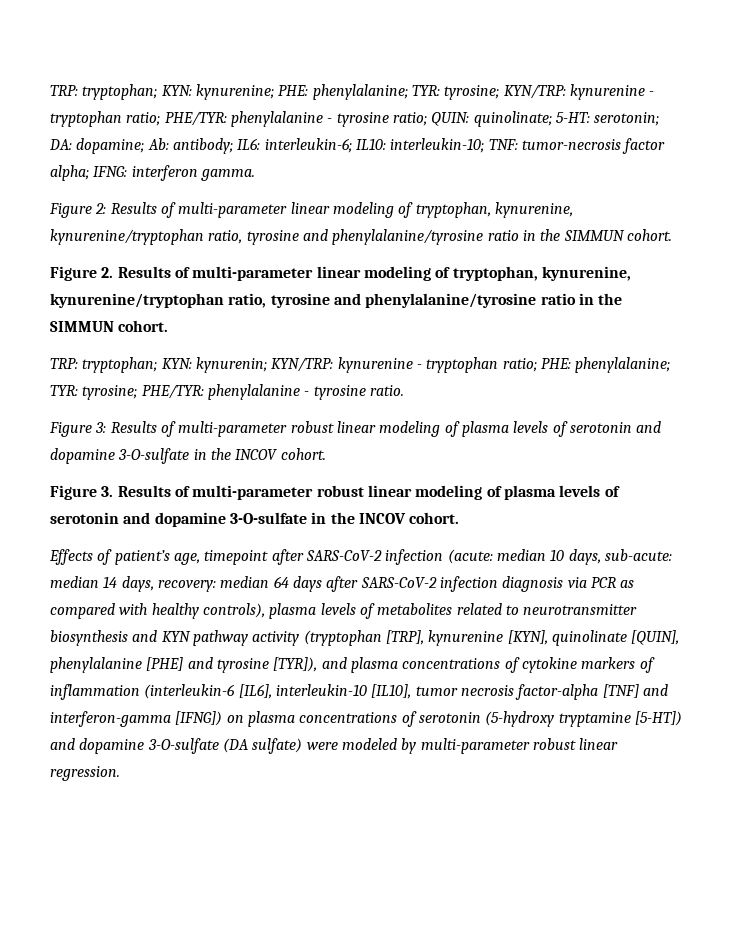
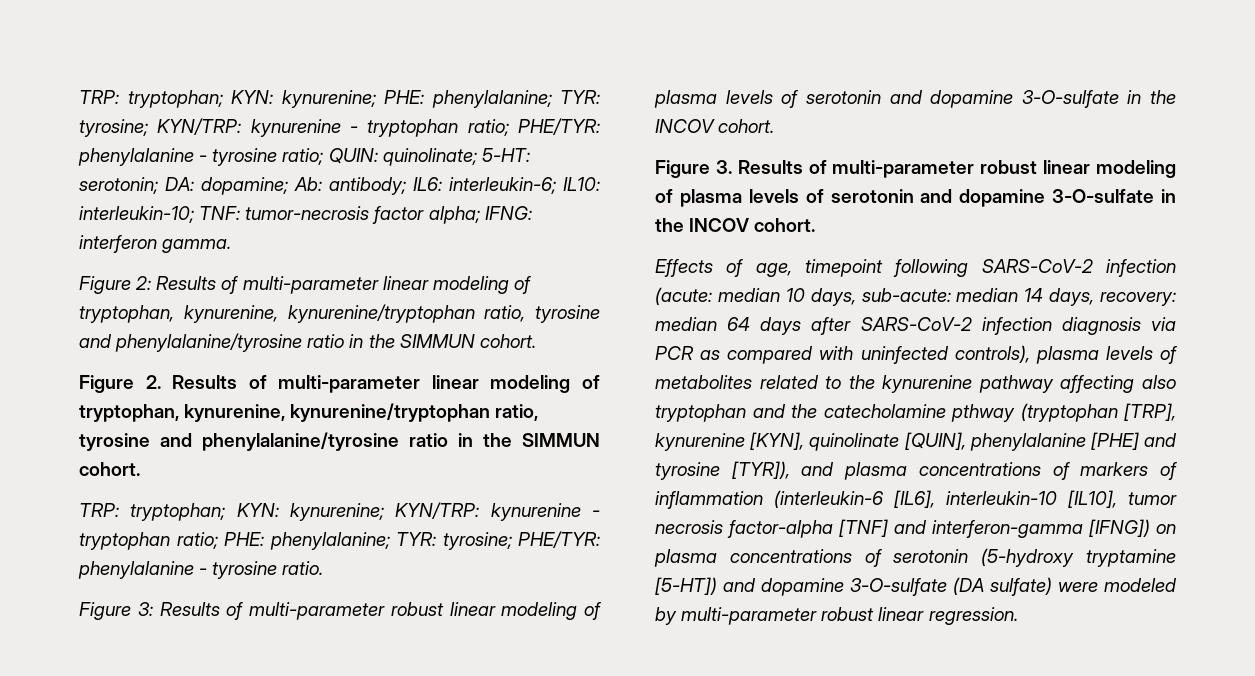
[195,357,267,373] kynurenin; -> [290,503,384,521] kynurenine;
[114,550,170,565] patient’s -> (744, 268) none
[271,549,304,565] after -> [893,259,969,277] following
[151,603,199,619] healthy -> [860,346,949,364] uninfected
[523,604,638,615] [50,630,300,646] neurotransmitter biosynthesis and KYN pathway activity -> [848,375,1176,393] [655,404,1015,422] the kynurenine pathway affecting also tryptophan and the catecholamine pthway
[521,657,577,673] cytokine -> (1070, 471) none

